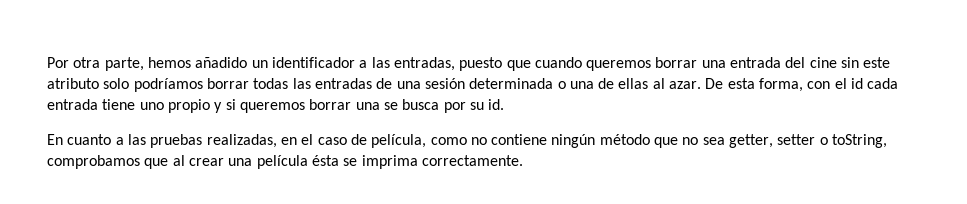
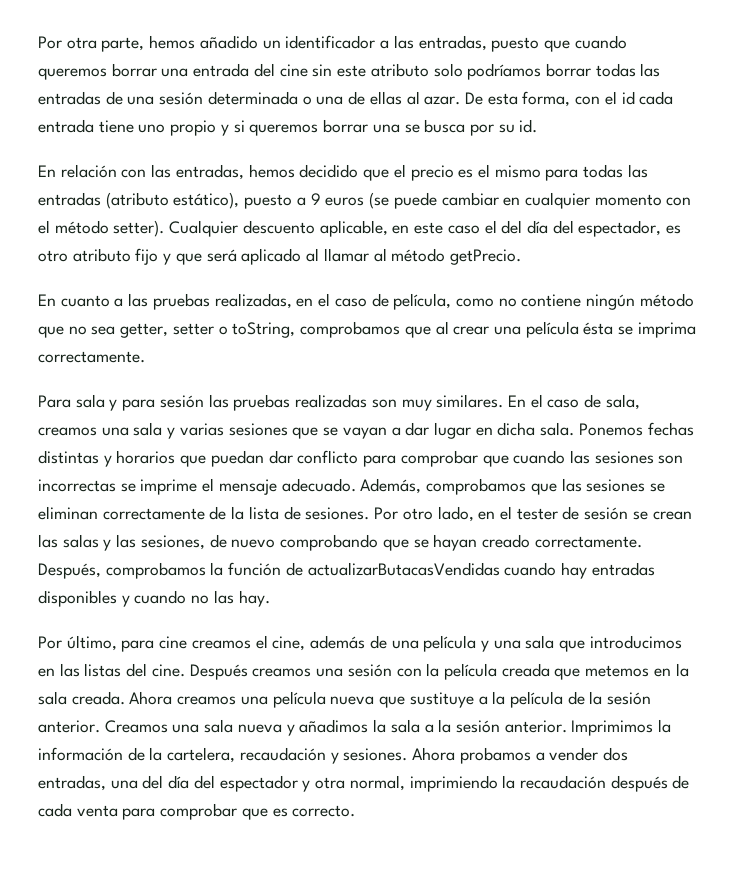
(505, 104) none -> [38,164,648,181] [38,192,692,209] [38,220,682,237] [38,248,521,265] // En relación con las entradas, hemos decidido que el precio es el mismo para todas las entradas (atributo estático), puesto a 9 euros (se puede cambiar en cualquier momento con el método setter). Cualquier descuento aplicable, en este caso el del día del espectador, es otro atributo fijo y que será aplicado al llamar al método getPrecio.
(523, 160) none -> [38,394,640,411] [38,422,694,439] [38,450,684,467] [38,478,665,495] [38,506,692,522] [38,534,642,551] [38,562,655,579] [38,590,270,607] [38,635,682,652] [38,663,689,680] [38,691,652,708] [38,719,672,736] [38,747,628,764] [38,775,690,792] [38,803,356,820] // Para sala y para sesión las pruebas realizadas son muy similares. En el caso de sala, creamos una sala y varias sesiones que se vayan a dar lugar en dicha sala. Ponemos fechas distintas y horarios que puedan dar conflicto para comprobar que cuando las sesiones son incorrectas se imprime el mensaje adecuado. Además, comprobamos que las sesiones se eliminan correctamente de la lista de sesiones. Por otro lado, en el tester de sesión se crean las salas y las sesiones, de nuevo comprobando que se hayan creado correctamente. Después, comprobamos la función de actualizarButacasVendidas cuando hay entradas disponibles y cuando no las hay. // Por último, para cine creamos el cine, además de una película y una sala que introducimos en las listas del cine. Después creamos una sesión con la película creada que metemos en la sala creada. Ahora creamos una película nueva que sustituye a la película de la sesión anterior. Creamos una sala nueva y añadimos la sala a la sesión anterior. Imprimimos la información de la cartelera, recaudación y sesiones. Ahora probamos a vender dos entradas, una del día del espectador y otra normal, imprimiendo la recaudación después de cada venta para comprobar que es correcto.

